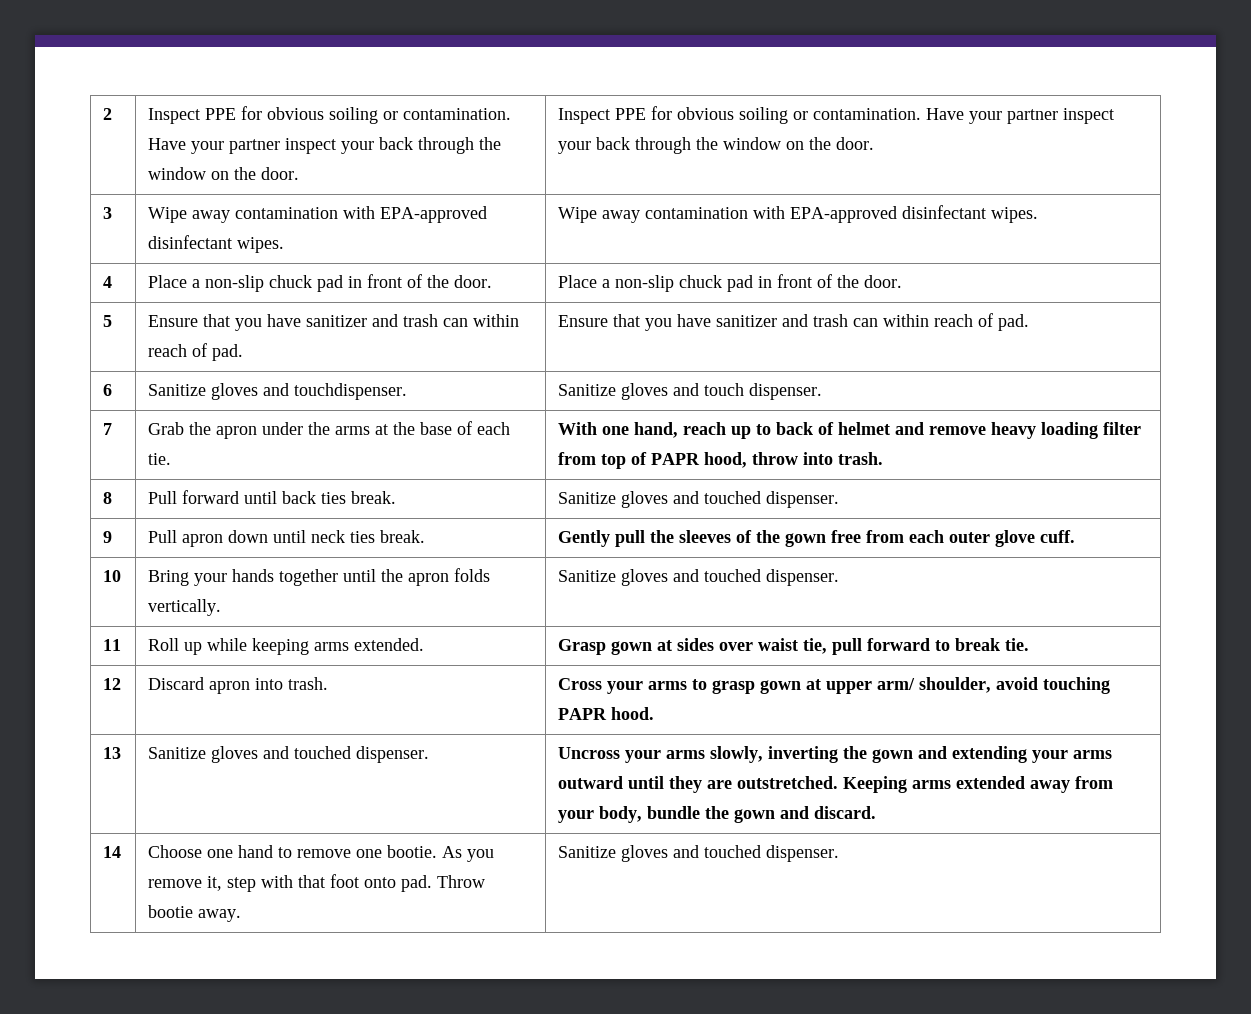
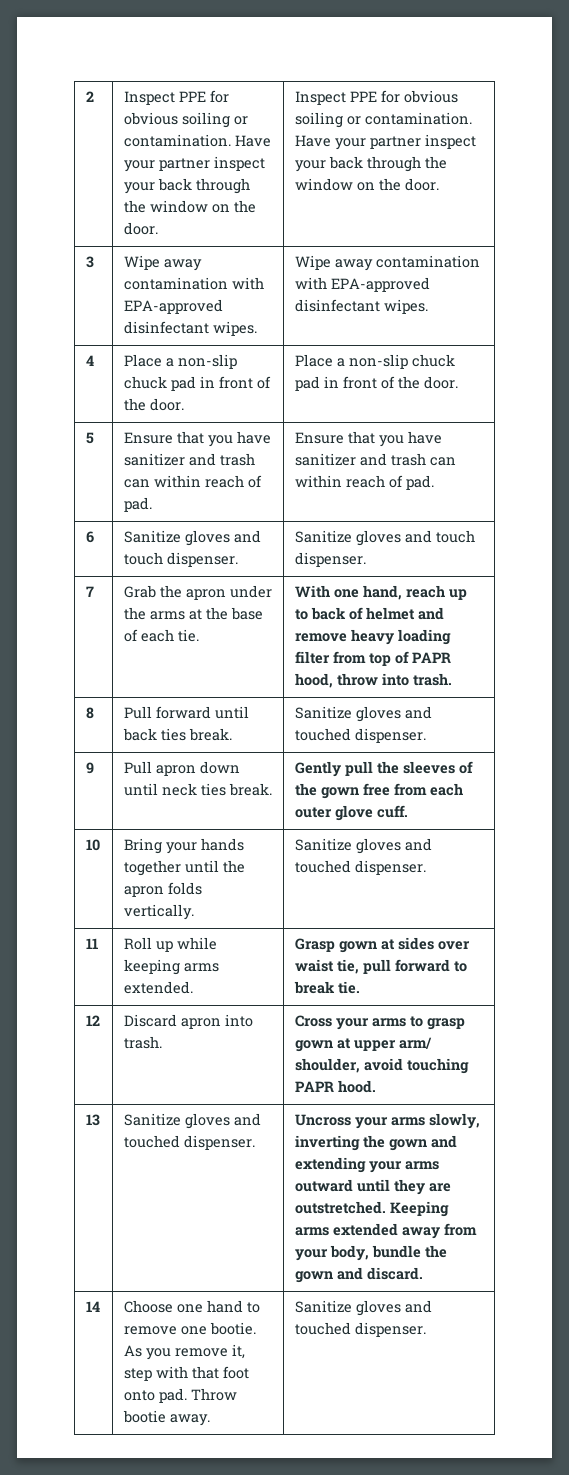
[294,383,408,400] touchdispenser. -> [123,552,238,567] touch dispenser.

